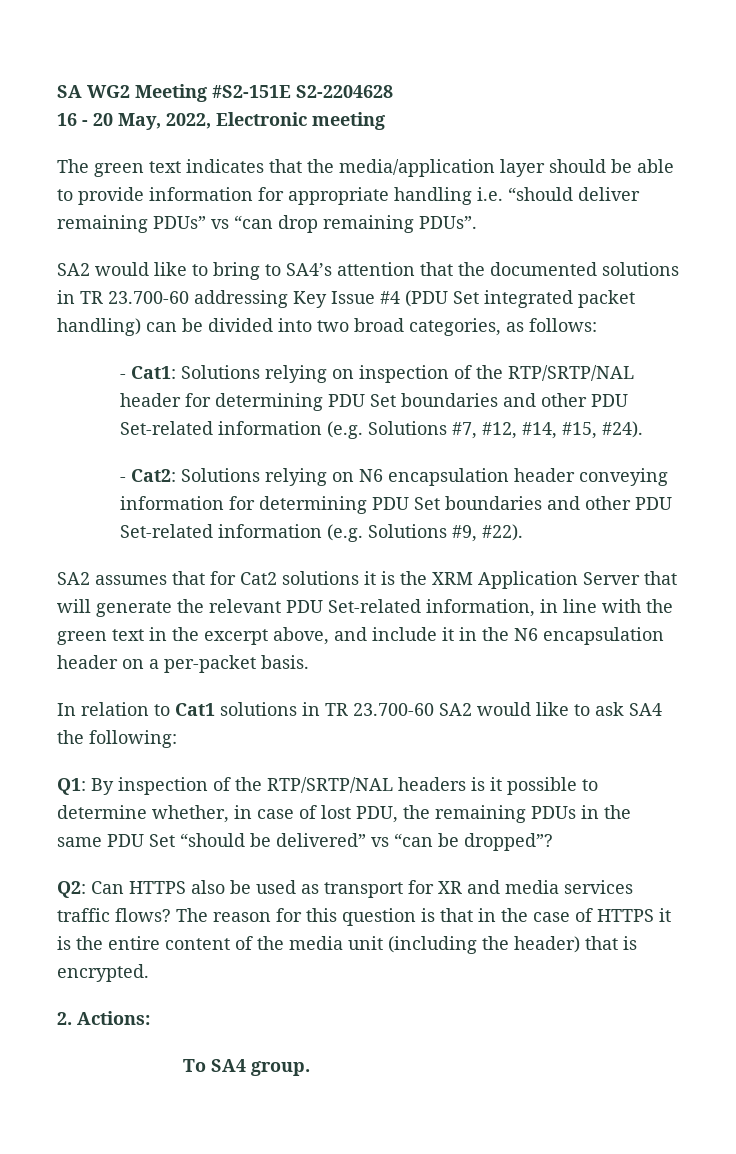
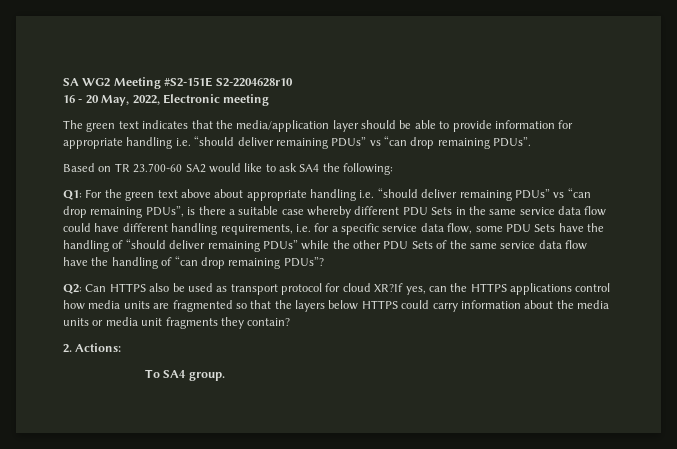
[296,85,393,98] S2-2204628 -> [215,78,293,87] S2-2204628r10
[57,262,679,280] [57,290,635,308] [57,318,597,336] [119,365,634,383] [119,393,628,411] [119,421,643,439] [119,468,668,486] [119,496,672,514] [119,524,523,542] [57,571,677,589] [57,599,673,617] [57,627,664,645] [57,655,309,673] [57,702,320,716] SA2 would like to bring to SA4’s attention that the documented solutions in TR 23.700-60 addressing Key Issue #4 (PDU Set integrated packet handling) can be divided into two broad categories, as follows: // - Cat1: Solutions relying on inspection of the RTP/SRTP/NAL header for determining PDU Set boundaries and other PDU Set-related information (e.g. Solutions #7, #12, #14, #15, #24). // - Cat2: Solutions relying on N6 encapsulation header conveying information for determining PDU Set boundaries and other PDU Set-related information (e.g. Solutions #9, #22). // SA2 assumes that for Cat2 solutions it is the XRM Application Server that will generate the relevant PDU Set-related information, in line with the green text in the excerpt above, and include it in the N6 encapsulation header on a per-packet basis. // In relation to Cat1 solutions in -> [63,163,112,172] Based on
[91,777,598,795] [57,805,631,823] [57,833,553,851] By inspection of the RTP/SRTP/NAL headers is it possible to determine whether, in case of lost PDU, the remaining PDUs in the same PDU Set “should be delivered” vs “can be dropped”? -> [85,188,591,201] [63,206,607,218] [63,223,604,235] [63,239,587,252] [63,256,324,269] For the green text above about appropriate handling i.e. “should deliver remaining PDUs” vs “can drop remaining PDUs”, is there a suitable case whereby different PDU Sets in the same service data flow could have different handling requirements, i.e. for a specific service data flow, some PDU Sets have the handling of “should deliver remaining PDUs” while the other PDU Sets of the same service data flow have the handling of “can drop remaining PDUs”?
[408,880,633,894] [57,908,671,926] [57,936,637,954] [57,964,149,982] for XR and media services traffic flows? The reason for this question is that in the case of HTTPS it is the entire content of the media unit (including the header) that is encrypted. -> [281,283,611,295] [63,300,609,312] [63,317,291,329] protocol for cloud XR?If yes, can the HTTPS applications control how media units are fragmented so that the layers below HTTPS could carry information about the media units or media unit fragments they contain?

